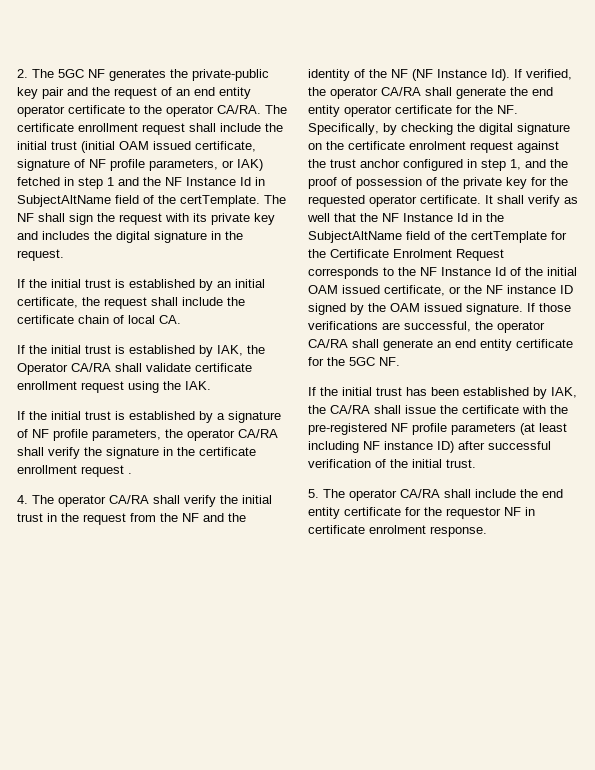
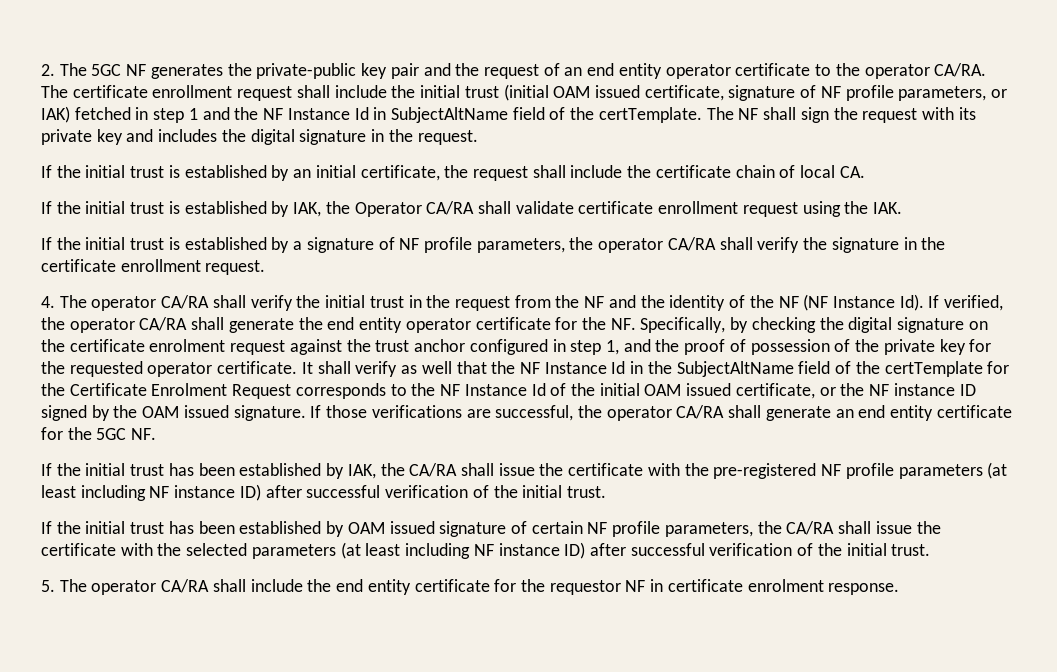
[81,465,132,477] request . -> [205,260,266,275] request.
(476, 463) none -> [41,521,941,537] [41,542,931,559] // If the initial trust has been established by OAM issued signature of certain NF profile parameters, the CA/RA shall issue the certificate with the selected parameters (at least including NF instance ID) after successful verification of the initial trust.

